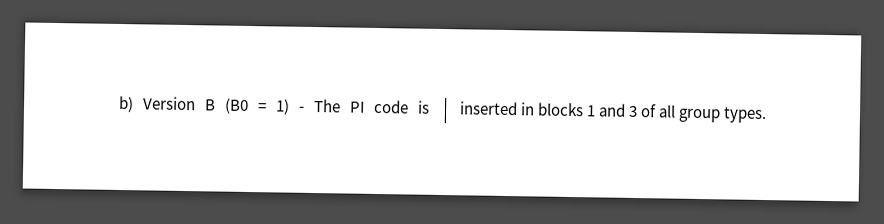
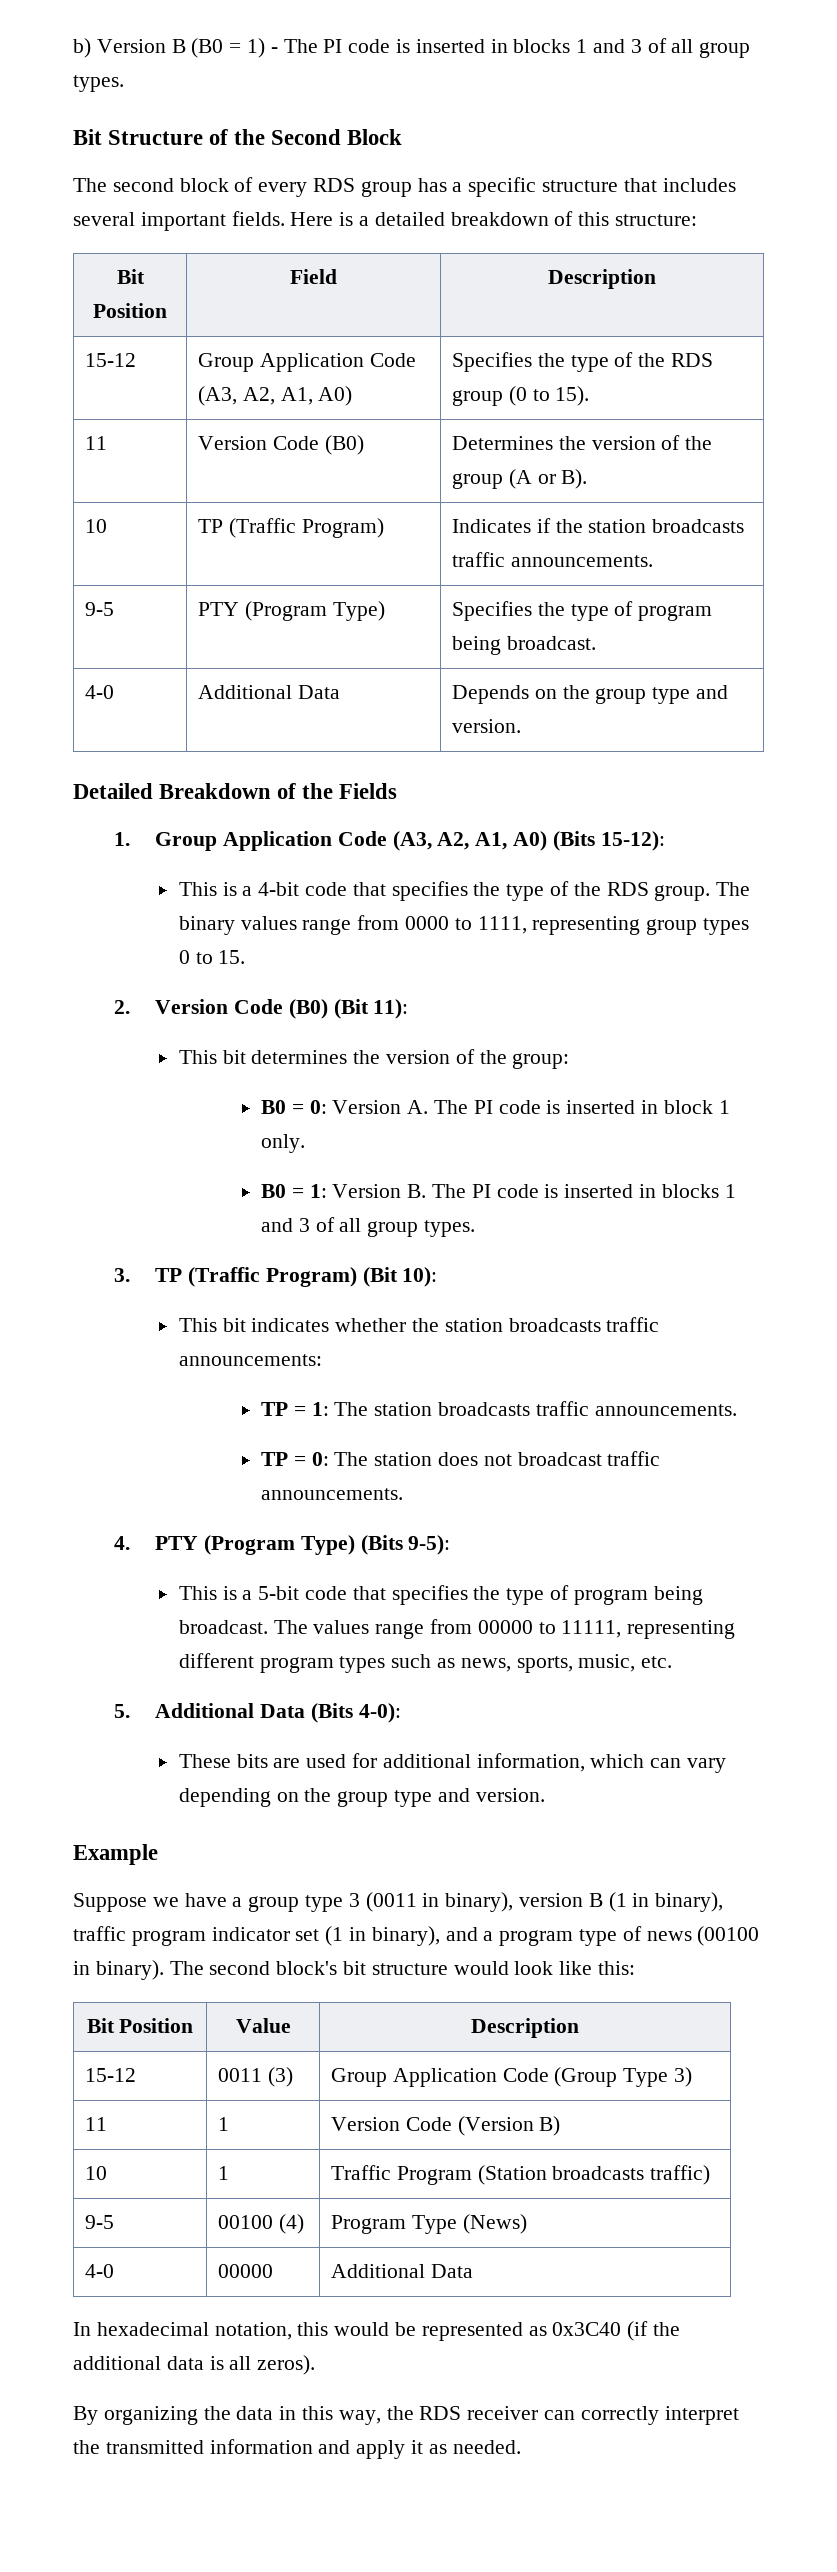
(768, 115) none -> [73,129,403,145] [73,177,736,197] [73,211,698,231] [116,269,145,284] [93,303,167,318] [290,269,337,284] [548,269,656,289] [85,353,137,367] [198,353,416,372] [198,386,353,406] [452,352,714,372] [452,386,590,406] [85,436,108,450] [198,435,364,455] [452,435,713,450] [452,469,588,489] [85,519,108,533] [198,518,384,538] [452,518,745,533] [452,552,653,567] [85,602,115,616] [198,601,385,621] [452,601,713,621] [452,636,596,655] [85,685,115,699] [198,685,340,699] [452,685,729,704] [452,719,522,733] [73,783,398,799] [114,831,665,851] [178,881,751,901] [178,915,750,935] [178,950,246,964] [114,999,409,1019] [178,1049,570,1069] [260,1100,730,1114] [260,1134,305,1153] [260,1184,736,1198] [260,1217,475,1237] [114,1267,438,1287] [178,1317,660,1332] [178,1354,322,1366] [260,1401,737,1416] [260,1451,661,1466] [260,1488,403,1500] [114,1535,451,1555] [178,1585,703,1605] [178,1619,736,1639] [178,1653,673,1673] [114,1703,401,1723] [178,1753,727,1773] [178,1788,545,1807] [73,1844,158,1865] [73,1892,724,1912] [73,1926,760,1946] [73,1960,636,1980] [86,2018,194,2033] [235,2018,291,2033] [471,2018,579,2038] [85,2068,137,2082] [218,2067,293,2087] [331,2067,693,2087] [85,2117,108,2131] [218,2117,230,2131] [331,2116,561,2136] [85,2166,108,2180] [218,2166,230,2180] [331,2165,711,2185] [85,2215,115,2229] [218,2214,304,2234] [331,2214,527,2234] [85,2264,115,2278] [218,2264,274,2278] [331,2264,473,2278] [73,2321,681,2341] [73,2355,316,2375] [73,2406,739,2425] [73,2439,521,2459] // Bit Structure of the Second Block // The second block of every RDS group has a specific structure that includes several important fields. Here is a detailed breakdown of this structure: // Bit Position | Field | Description // 15-12 | Group Application Code (A3, A2, A1, A0) | Specifies the type of the RDS group (0 to 15). // 11 | Version Code (B0) | Determines the version of the group (A or B). // 10 | TP (Traffic Program) | Indicates if the station broadcasts traffic announcements. // 9-5 | PTY (Program Type) | Specifies the type of program being broadcast. // 4-0 | Additional Data | Depends on the group type and version. // Detailed Breakdown of the Fields // 1. Group Application Code (A3, A2, A1, A0) (Bits 15-12): // This is a 4-bit code that specifies the type of the RDS group. The binary values range from 0000 to 1111, representing group types 0 to 15. // 2. Version Code (B0) (Bit 11): // This bit determines the version of the group: // B0 = 0: Version A. The PI code is inserted in block 1 only. // B0 = 1: Version B. The PI code is inserted in blocks 1 and 3 of all group types. // 3. TP (Traffic Program) (Bit 10): // This bit indicates whether the station broadcasts traffic announcements: // TP = 1: The station broadcasts traffic announcements. // TP = 0: The station does not broadcast traffic announcements. // 4. PTY (Program Type) (Bits 9-5): // This is a 5-bit code that specifies the type of program being broadcast. The values range from 00000 to 11111, representing different program types such as news, sports, music, etc. // 5. Additional Data (Bits 4-0): // These bits are used for additional information, which can vary depending on the group type and version. // Example // Suppose we have a group type 3 (0011 in binary), version B (1 in binary), traffic program indicator set (1 in binary), and a program type of news (00100 in binary). The second block's bit structure would look like this: // Bit Position | Value | Description // 15-12 | 0011 (3) | Group Application Code (Group Type 3) // 11 | 1 | Version Code (Version B) // 10 | 1 | Traffic Program (Station broadcasts traffic) // 9-5 | 00100 (4) | Program Type (News) // 4-0 | 00000 | Additional Data // In hexadecimal notation, this would be represented as 0x3C40 (if the additional data is all zeros). // By organizing the data in this way, the RDS receiver can correctly interpret the transmitted information and apply it as needed.

